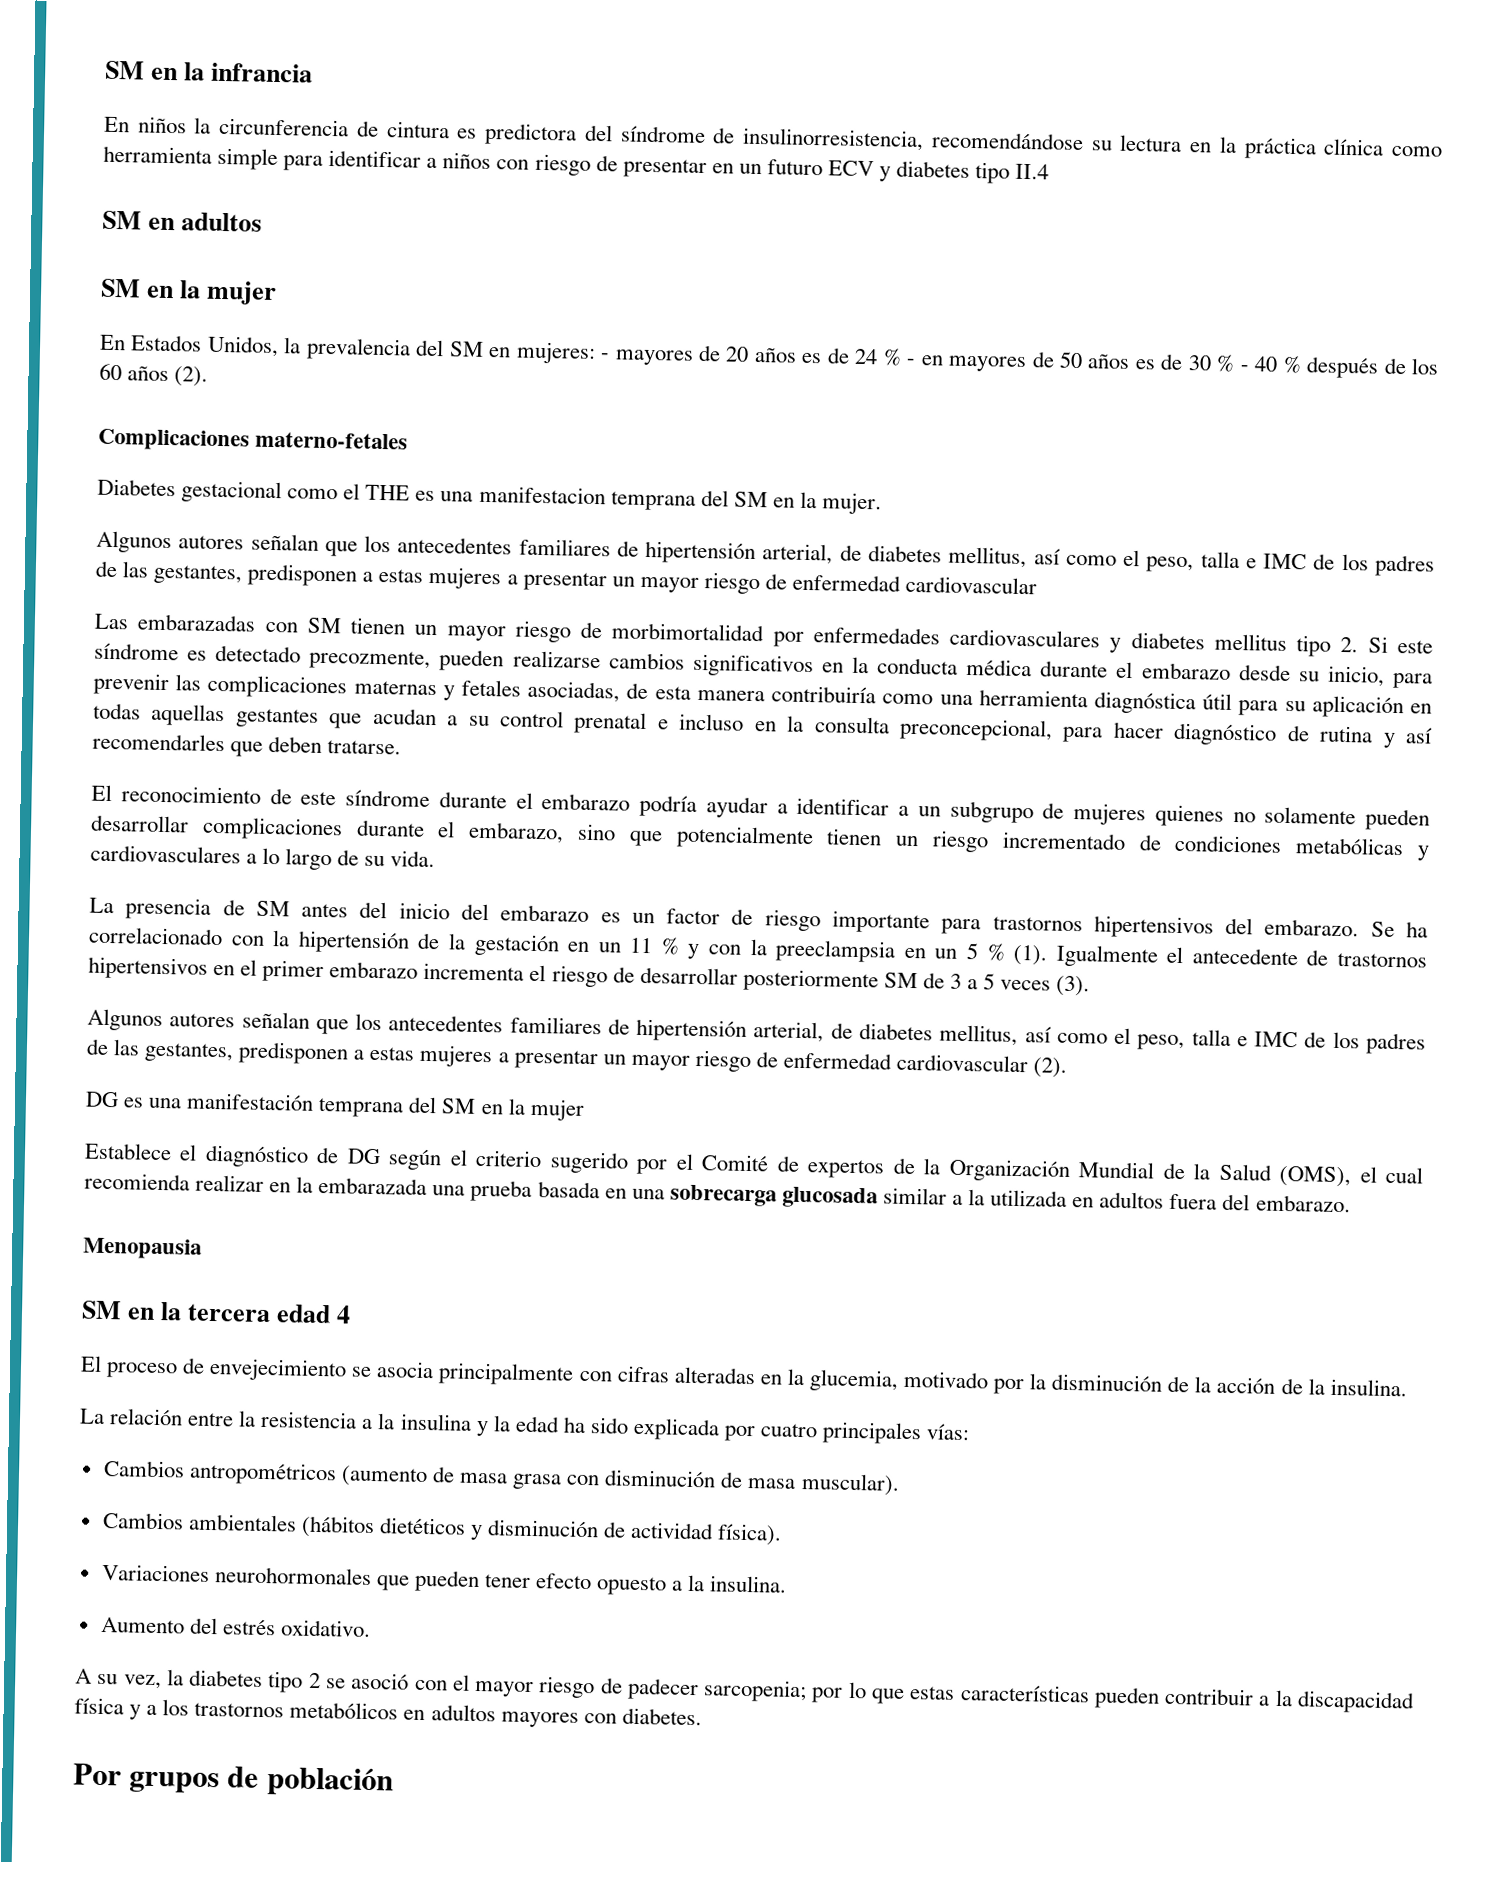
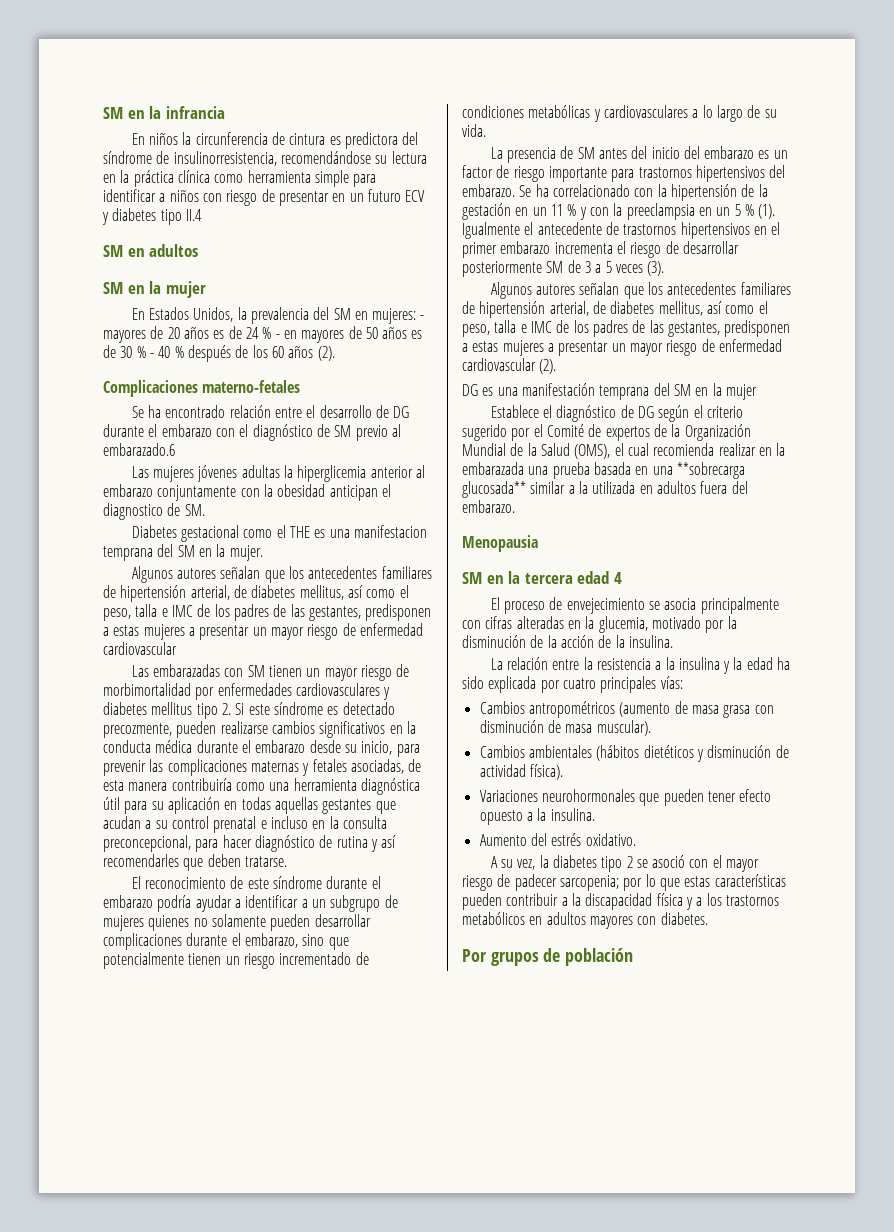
(409, 440) none -> [131,405,410,418] [103,424,401,441] [103,443,175,456] [131,465,425,482] [103,484,391,501] [103,503,205,520] // Se ha encontrado relación entre el desarrollo de DG durante el embarazo con el diagnóstico de SM previo al embarazado.6 // Las mujeres jóvenes adultas la hiperglicemia anterior al embarazo conjuntamente con la obesidad anticipan el diagnostico de SM.
[669,1184,878,1209] sobrecarga glucosada -> [676,462,745,479] [462,481,526,498] **sobrecarga glucosada**

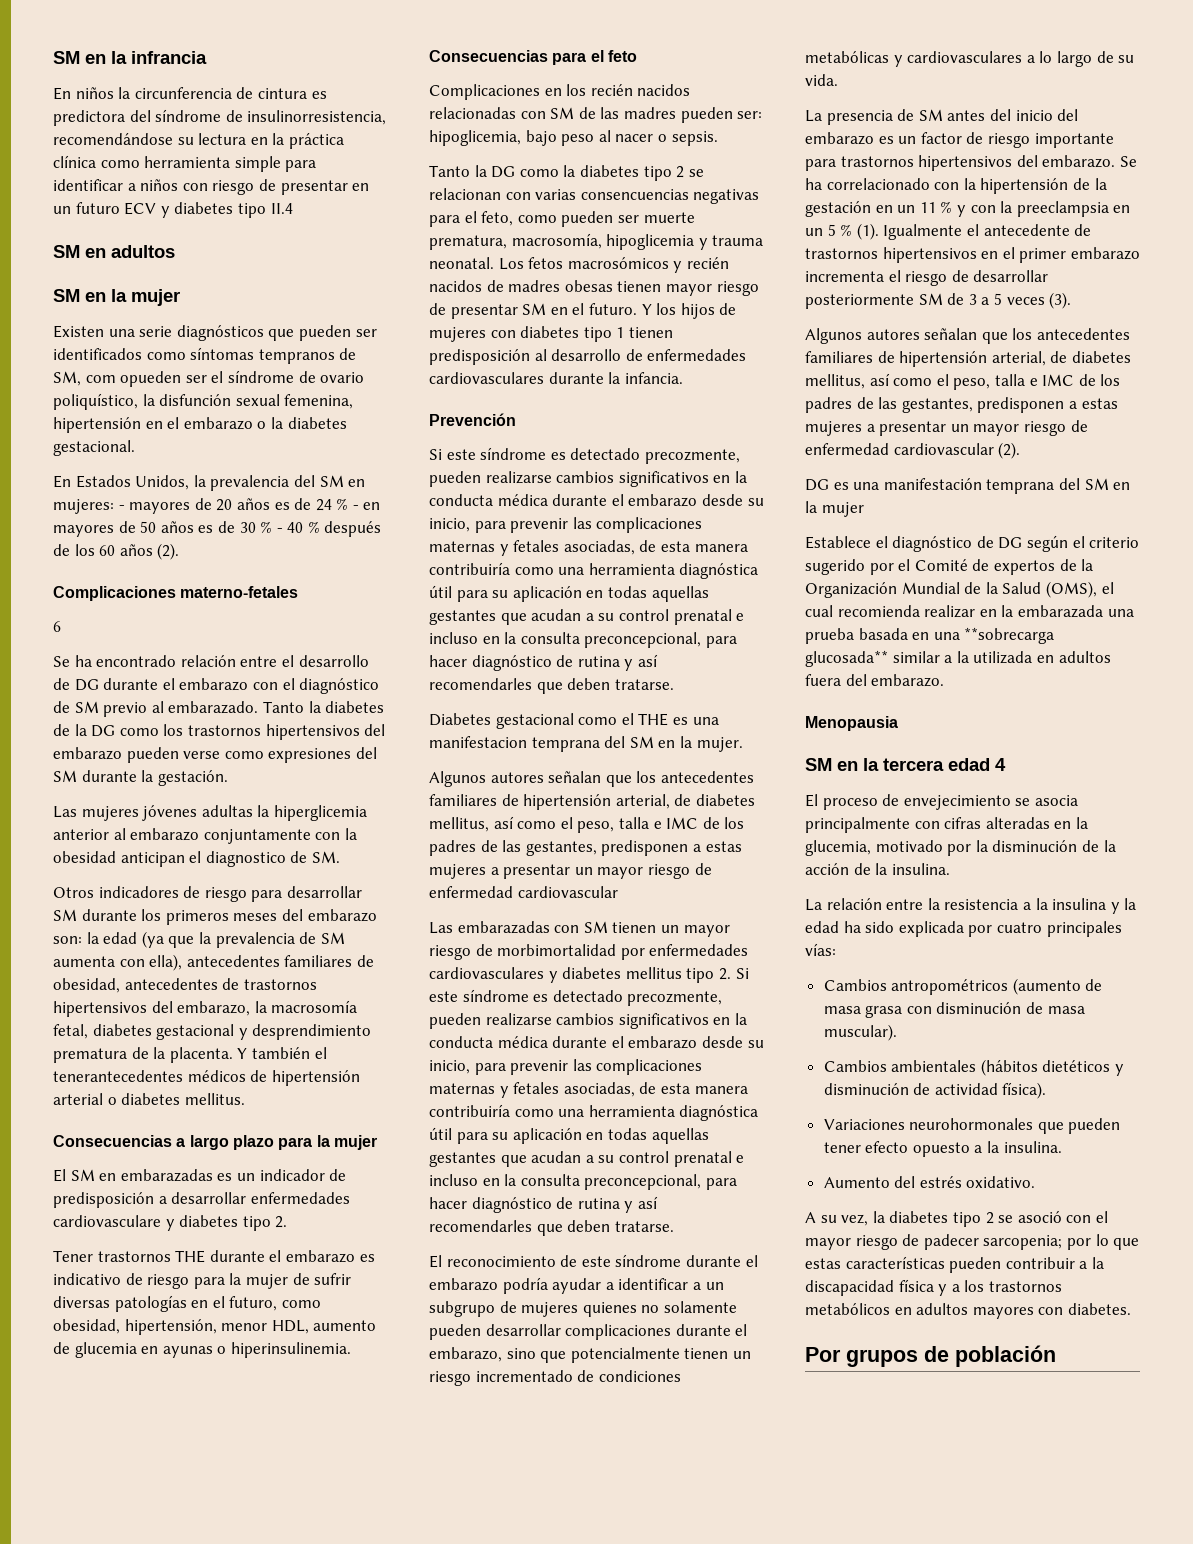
(206, 289) none -> [53,325,377,341] [53,347,357,364] [53,370,365,387] [53,393,354,410] [53,417,347,433] [53,440,135,456] // Existen una serie diagnósticos que pueden ser identificados como síntomas tempranos de SM, com opueden ser el síndrome de ovario poliquístico, la disfunción sexual femenina, hipertensión en el embarazo o la diabetes gestacional.
(301, 386) none -> [53,621,61,632] // 6
[103,443,175,456] embarazado.6 -> [168,701,385,714] [53,724,386,740] [53,747,377,763] [53,770,228,786] embarazado. Tanto la diabetes de la DG como los trastornos hipertensivos del embarazo pueden verse como expresiones del SM durante la gestación.
(205, 510) none -> [53,886,362,902] [53,909,377,925] [53,931,345,948] [53,954,374,971] [53,978,317,993] [53,1000,358,1017] [53,1024,372,1040] [53,1047,327,1063] [53,1070,360,1086] [53,1093,245,1105] [53,1135,377,1150] [53,1169,347,1182] [53,1192,350,1208] [53,1215,288,1231] [53,1250,375,1263] [53,1273,352,1289] [53,1295,321,1312] [53,1319,377,1335] [53,1342,351,1358] [429,50,637,65] [429,84,691,100] [429,107,763,123] [429,130,718,146] [429,165,704,181] [429,188,760,204] [429,211,695,227] [429,233,764,250] [429,257,729,273] [429,280,759,296] [429,303,737,319] [429,326,673,342] [429,349,747,365] [429,372,683,384] [429,413,516,426] [429,447,740,464] [429,471,747,487] [429,494,764,507] [429,517,703,533] [429,540,748,556] [429,562,759,579] [429,585,709,602] [429,609,745,625] [429,632,737,648] [429,654,658,671] [429,678,674,694] // Otros indicadores de riesgo para desarrollar SM durante los primeros meses del embarazo son: la edad (ya que la prevalencia de SM aumenta con ella), antecedentes familiares de obesidad, antecedentes de trastornos hipertensivos del embarazo, la macrosomía fetal, diabetes gestacional y desprendimiento prematura de la placenta. Y también el tenerantecedentes médicos de hipertensión arterial o diabetes mellitus. // Consecuencias a largo plazo para la mujer // El SM en embarazadas es un indicador de predisposición a desarrollar enfermedades cardiovasculare y diabetes tipo 2. // Tener trastornos THE durante el embarazo es indicativo de riesgo para la mujer de sufrir diversas patologías en el futuro, como obesidad, hipertensión, menor HDL, aumento de glucemia en ayunas o hiperinsulinemia. // Consecuencias para el feto // Complicaciones en los recién nacidos relacionadas con SM de las madres pueden ser: hipoglicemia, bajo peso al nacer o sepsis. // Tanto la DG como la diabetes tipo 2 se relacionan con varias consencuencias negativas para el feto, como pueden ser muerte prematura, macrosomía, hipoglicemia y trauma neonatal. Los fetos macrosómicos y recién nacidos de madres obesas tienen mayor riesgo de presentar SM en el futuro. Y los hijos de mujeres con diabetes tipo 1 tienen predisposición al desarrollo de enfermedades cardiovasculares durante la infancia. // Prevención // Si este síndrome es detectado precozmente, pueden realizarse cambios significativos en la conducta médica durante el embarazo desde su inicio, para prevenir las complicaciones maternas y fetales asociadas, de esta manera contribuiría como una herramienta diagnóstica útil para su aplicación en todas aquellas gestantes que acudan a su control prenatal e incluso en la consulta preconcepcional, para hacer diagnóstico de rutina y así recomendarles que deben tratarse.

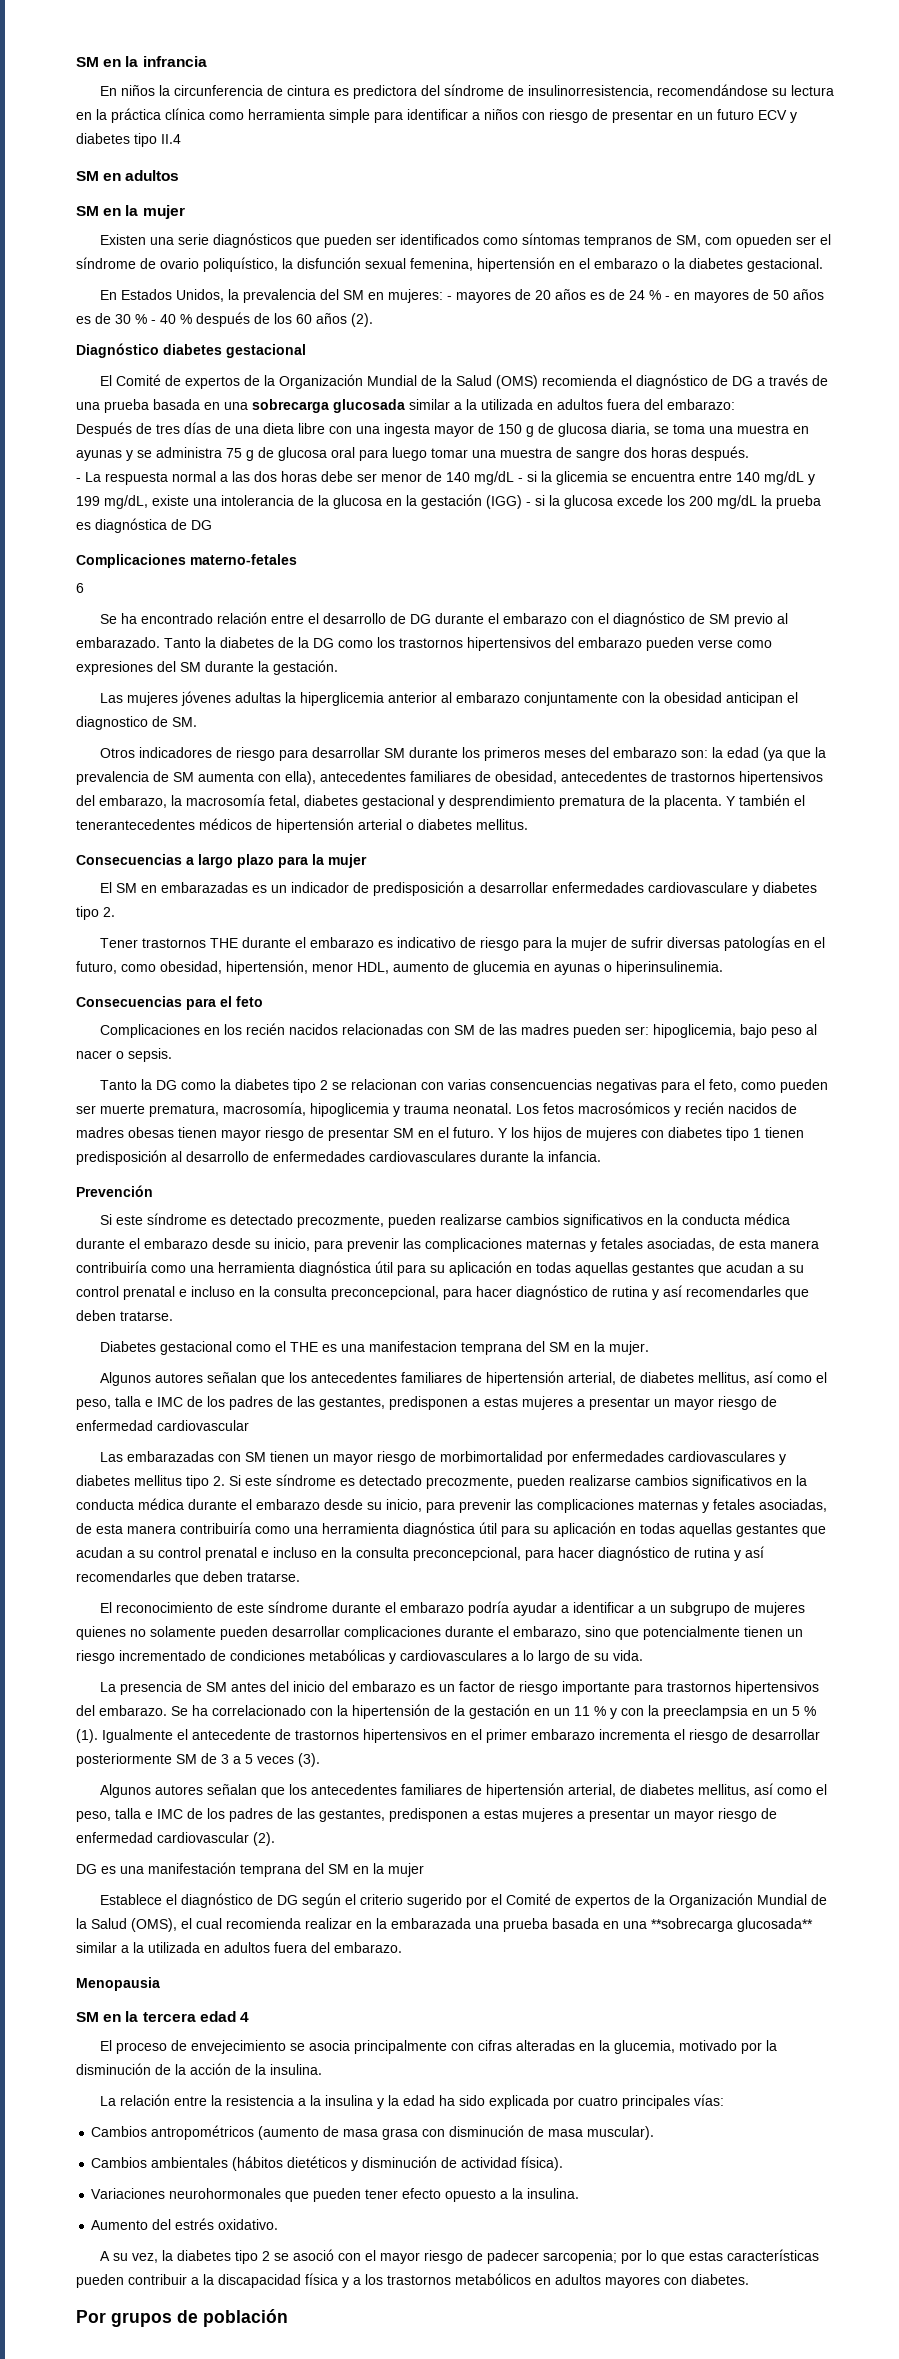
(180, 551) none -> [76,343,306,358] [100,374,829,389] [76,399,735,413] [76,422,809,437] [76,446,749,461] [76,471,815,485] [76,494,821,509] [76,518,212,533] // Diagnóstico diabetes gestacional // El Comité de expertos de la Organización Mundial de la Salud (OMS) recomienda el diagnóstico de DG a través de una prueba basada en una sobrecarga glucosada similar a la utilizada en adultos fuera del embarazo: // Después de tres días de una dieta libre con una ingesta mayor de 150 g de glucosa diaria, se toma una muestra en ayunas y se administra 75 g de glucosa oral para luego tomar una muestra de sangre dos horas después. // - La respuesta normal a las dos horas debe ser menor de 140 mg/dL - si la glicemia se encuentra entre 140 mg/dL y 199 mg/dL, existe una intolerancia de la glucosa en la gestación (IGG) - si la glucosa excede los 200 mg/dL la prueba es diagnóstica de DG

